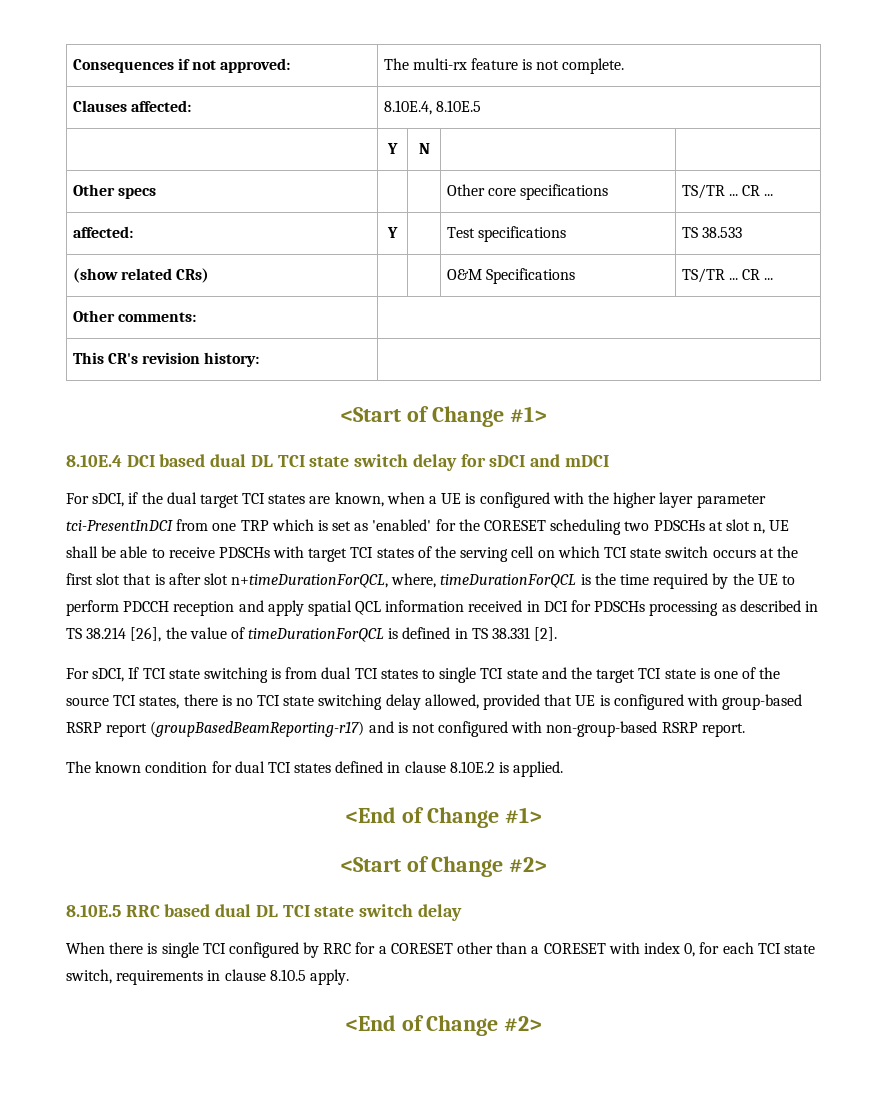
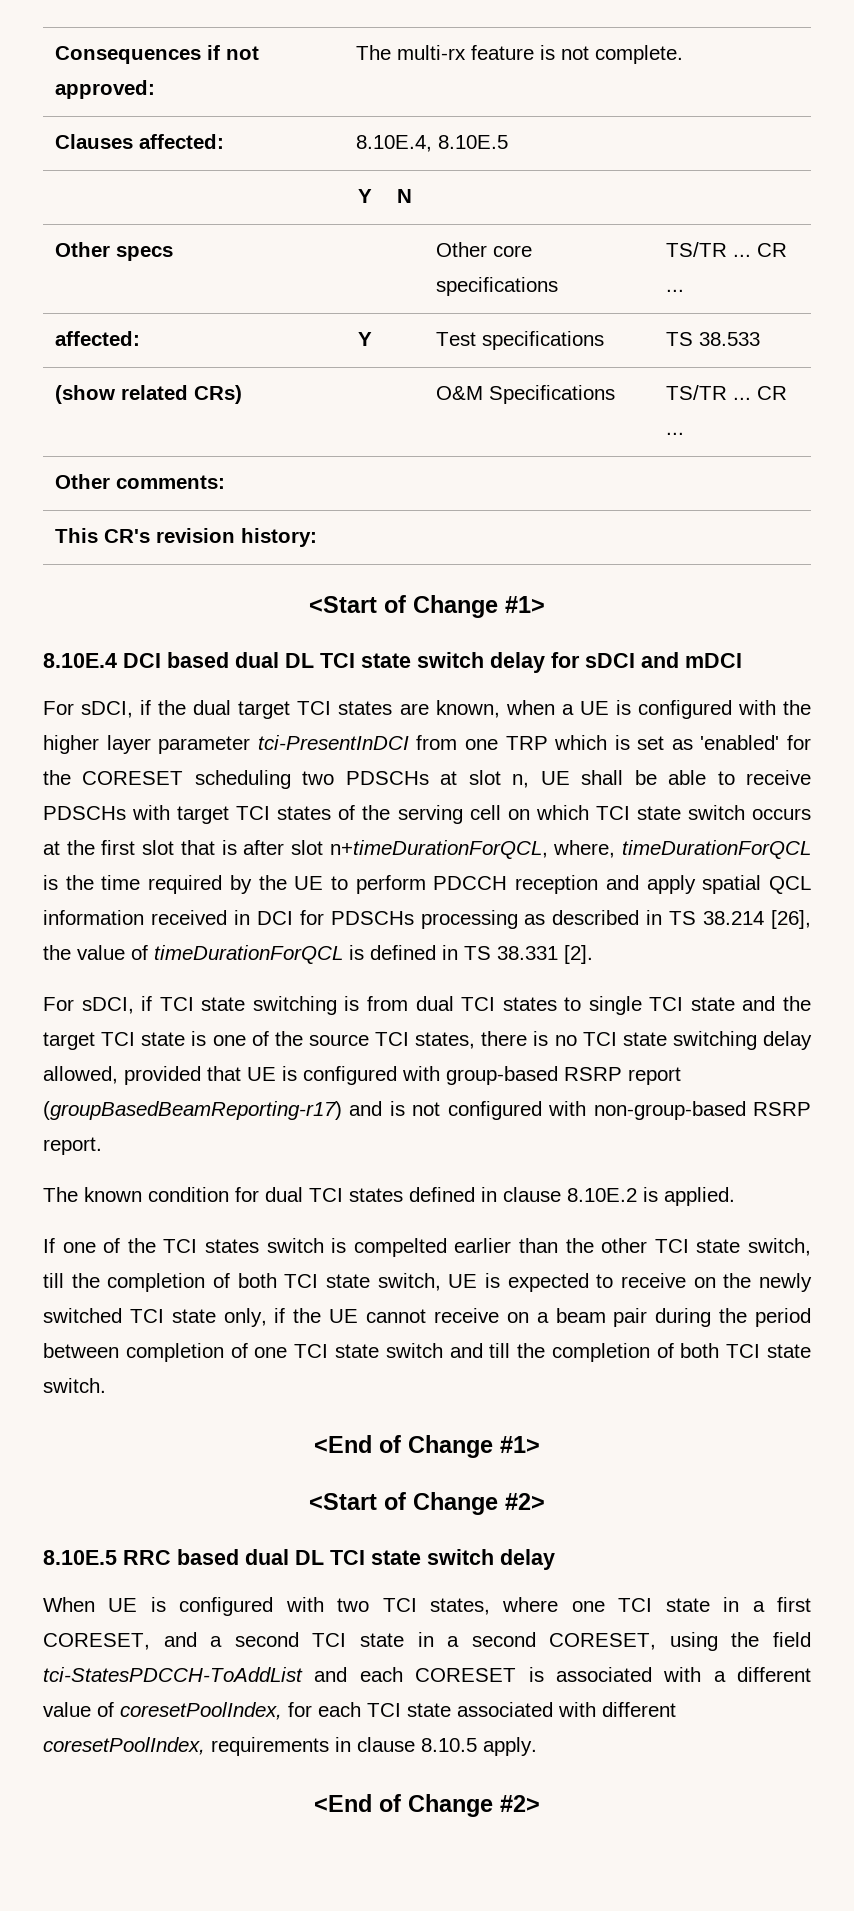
[128,667,140,679] If -> [141,996,153,1011] if
(564, 769) none -> [43,1238,812,1257] [43,1273,812,1292] [43,1308,812,1327] [43,1343,812,1362] [43,1378,106,1393] // If one of the TCI states switch is compelted earlier than the other TCI state switch, till the completion of both TCI state switch, UE is expected to receive on the newly switched TCI state only, if the UE cannot receive on a beam pair during the period between completion of one TCI state switch and till the completion of both TCI state switch.
[109,942,815,958] [66,969,112,984] there is single TCI configured by RRC for a CORESET other than a CORESET with index 0, for each TCI state switch, -> [108,1597,812,1616] [43,1632,811,1651] [43,1667,811,1682] [43,1702,676,1720] [43,1737,205,1755] UE is configured with two TCI states, where one TCI state in a first CORESET, and a second TCI state in a second CORESET, using the field tci-StatesPDCCH-ToAddList and each CORESET is associated with a different value of coresetPoolIndex, for each TCI state associated with different coresetPoolIndex,

